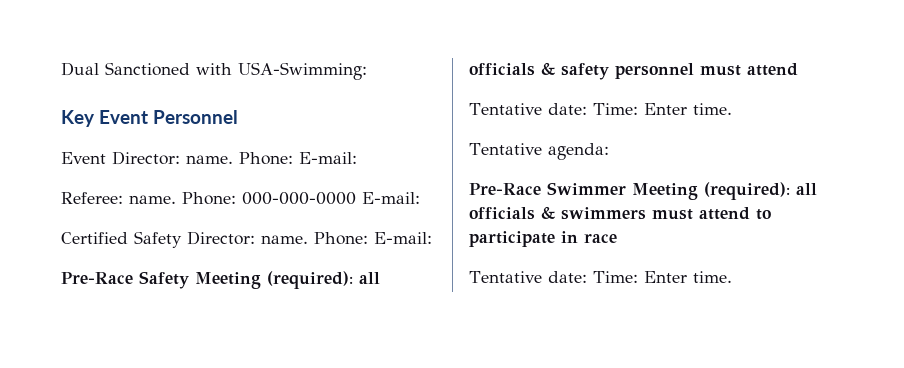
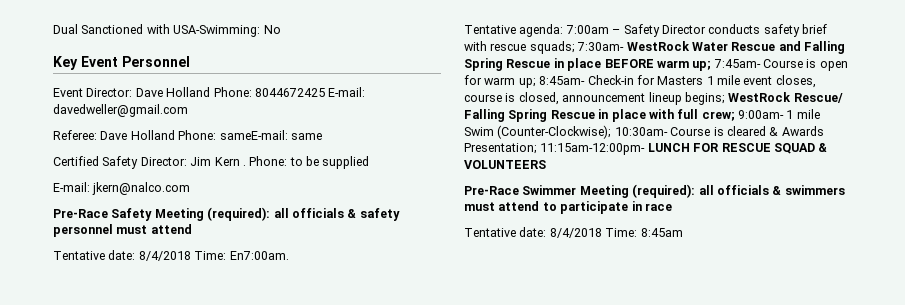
(367, 71) none -> [263,25,281,34] No
[186,152,357,165] name. Phone: E-mail: -> [135,87,366,97] [53,104,188,117] Dave Holland Phone: 8044672425 E-mail: davedweller@gmail.com
[129,192,420,205] [61,231,432,248] name. Phone: 000-000-0000 E-mail: // Certified Safety Director: name. Phone: E-mail: -> [100,130,322,140] [53,156,370,169] [53,182,191,195] Dave Holland Phone: sameE-mail: same // Certified Safety Director: Jim Kern . Phone: to be supplied // E-mail: jkern@nalco.com
[592,103,732,115] Time: Enter time. -> [138,251,289,261] 8/4/2018 Time: En7:00am.
(609, 151) none -> [565,24,827,37] [464,41,845,54] [464,58,848,71] [464,75,816,88] [464,92,843,105] [464,109,820,122] [464,125,824,139] [464,143,828,155] [464,160,546,169] 7:00am – Safety Director conducts safety brief with rescue squads; 7:30am- WestRock Water Rescue and Falling Spring Rescue in place BEFORE warm up; 7:45am- Course is open for warm up; 8:45am- Check-in for Masters 1 mile event closes, course is closed, announcement lineup begins; WestRock Rescue/ Falling Spring Rescue in place with full crew; 9:00am- 1 mile Swim (Counter-Clockwise); 10:30am- Course is cleared & Awards Presentation; 11:15am-12:00pm- LUNCH FOR RESCUE SQUAD & VOLUNTEERS
[592,271,732,283] Time: Enter time. -> [549,228,683,238] 8/4/2018 Time: 8:45am

